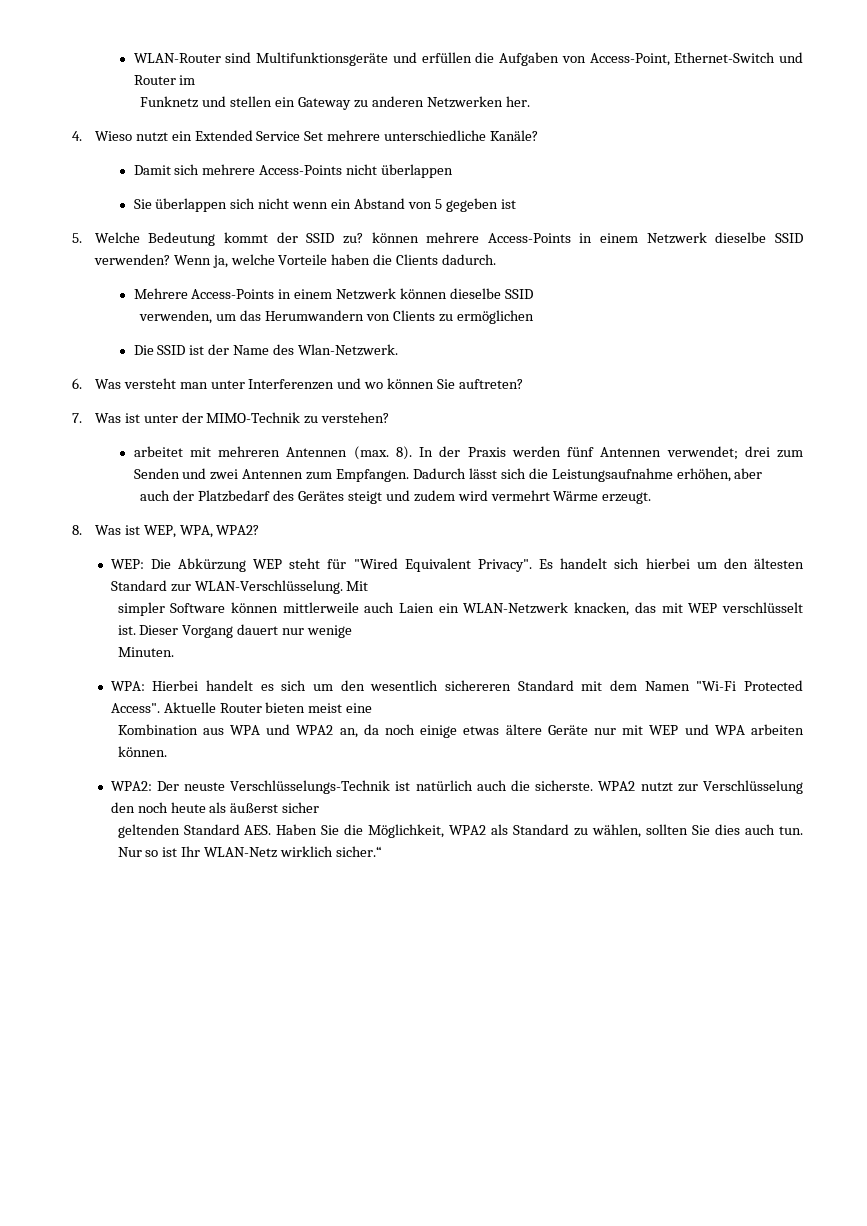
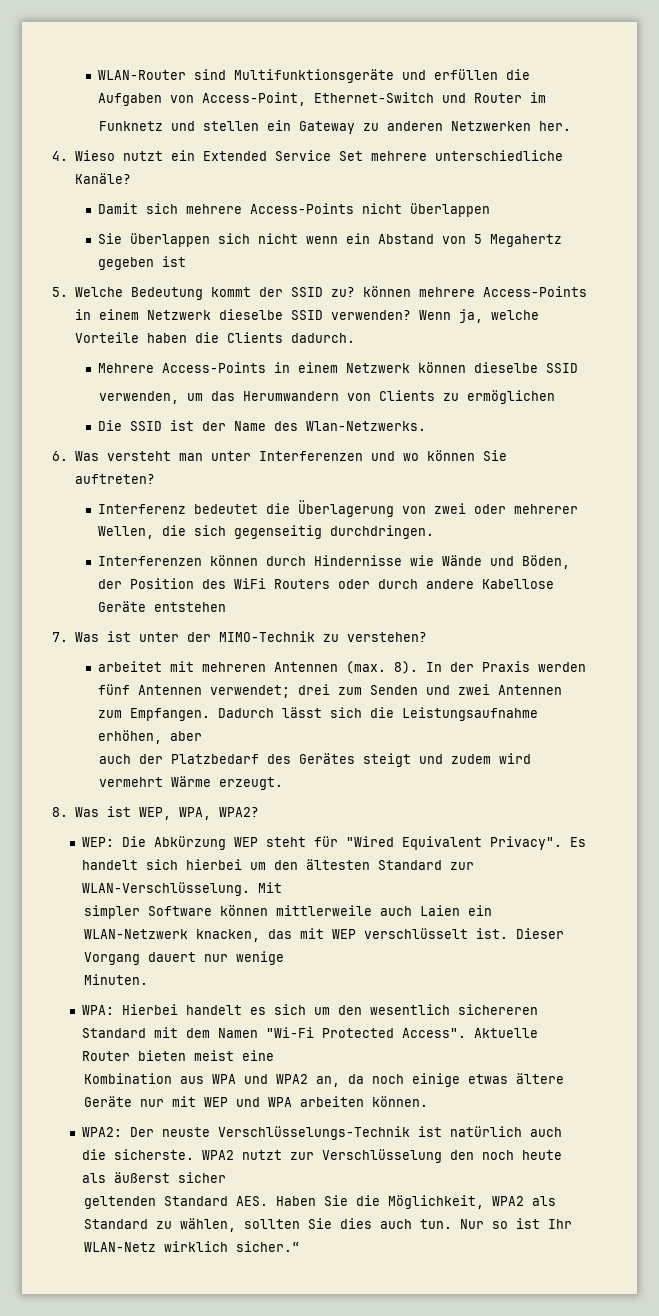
(442, 204) none -> [489,234,562,247] Megahertz
[297,344,398,356] Wlan-Netzwerk. -> [305,421,426,431] Wlan-Netzwerks.
(524, 384) none -> [97,500,578,517] [97,525,434,539] [97,555,570,569] [97,578,554,589] [97,601,226,612] // Interferenz bedeutet die Überlagerung von zwei oder mehrerer Wellen, die sich gegenseitig durchdringen. // Interferenzen können durch Hindernisse wie Wände und Böden, der Position des WiFi Routers oder durch andere Kabellose Geräte entstehen

